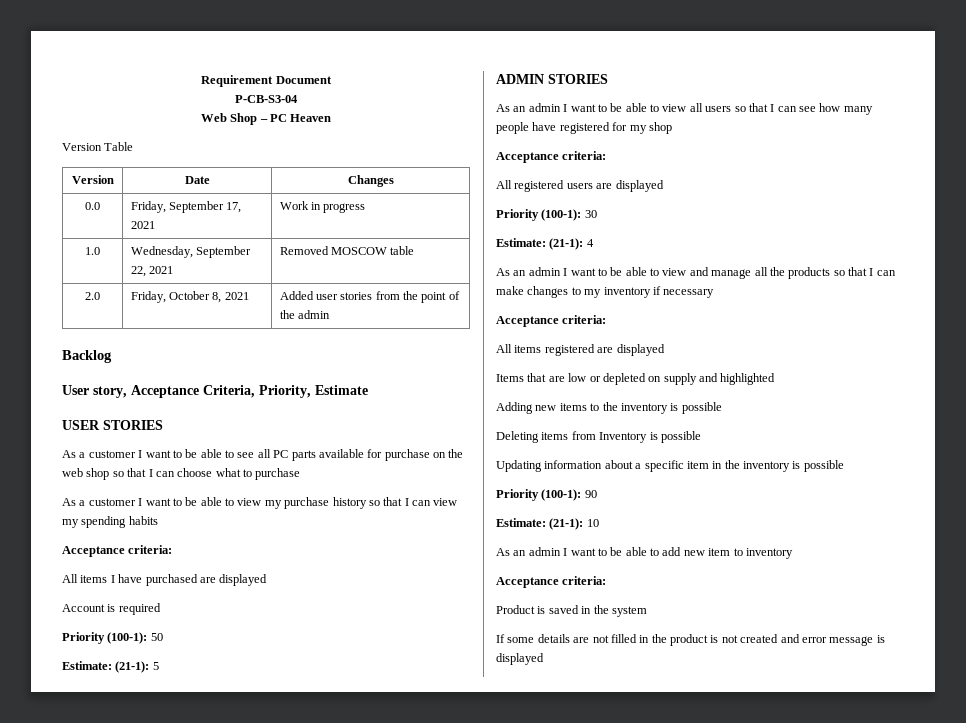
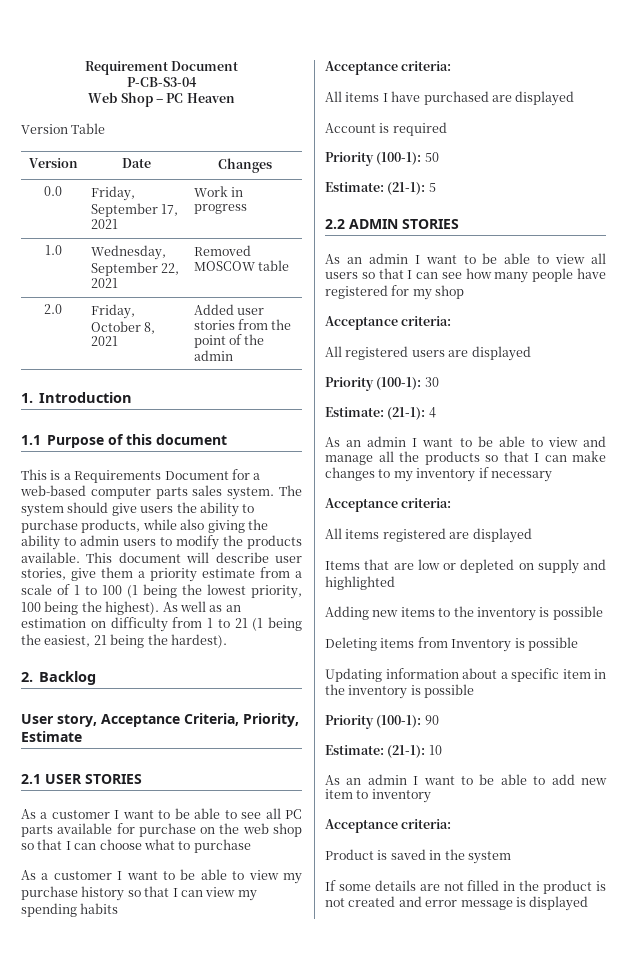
(330, 314) none -> [21,392,133,403] [21,434,228,448] [21,469,261,483] [20,485,303,500] [21,502,255,517] [21,519,268,533] [21,535,302,550] [21,552,302,563] [21,567,302,582] [21,584,302,599] [21,601,241,615] [21,617,302,632] [21,634,227,648] [21,672,33,682] 1. Introduction // 1.1 Purpose of this document // This is a Requirements Document for a web-based computer parts sales system. The system should give users the ability to purchase products, while also giving the ability to admin users to modify the products available. This document will describe user stories, give them a priority estimate from a scale of 1 to 100 (1 being the lowest priority, 100 being the highest). As well as an estimation on difficulty from 1 to 21 (1 being the easiest, 21 being the hardest). // 2.
(368, 390) none -> [21,774,41,784] 2.1
(159, 666) none -> [325,219,345,229] 2.2

